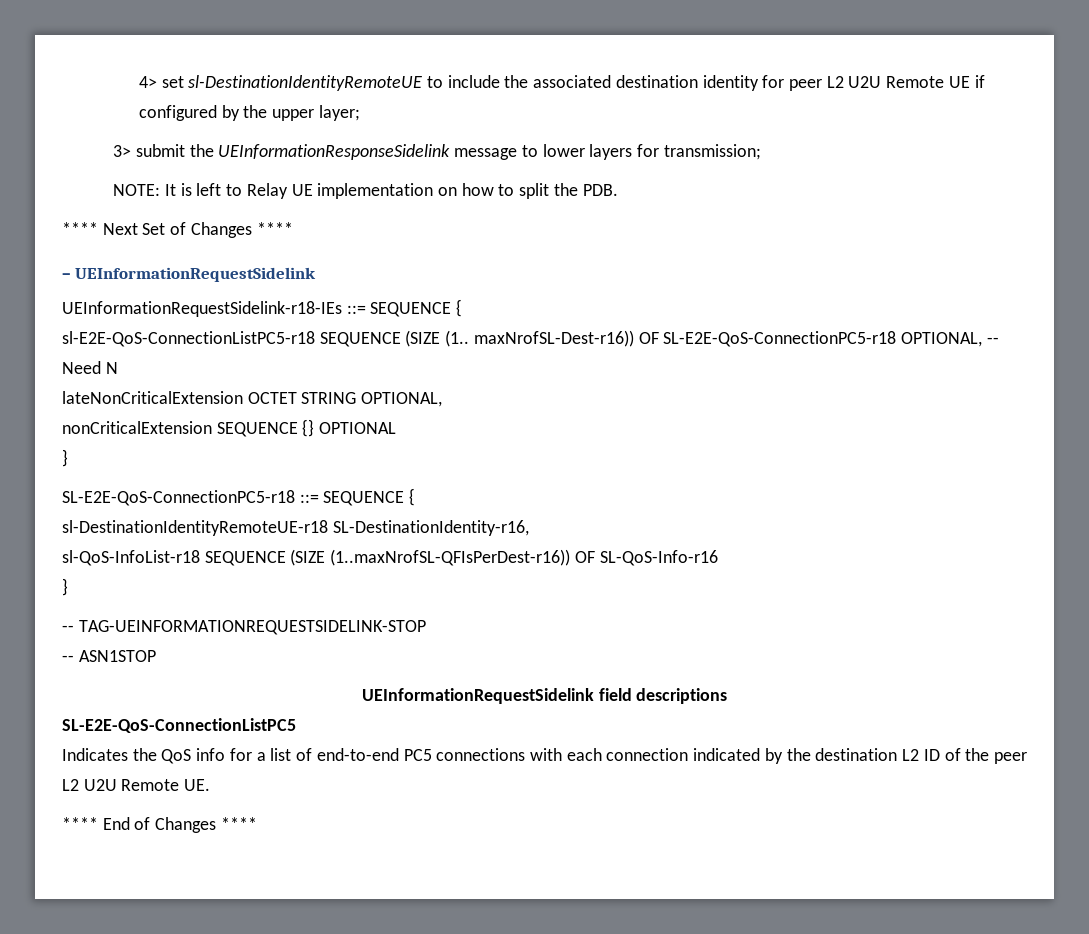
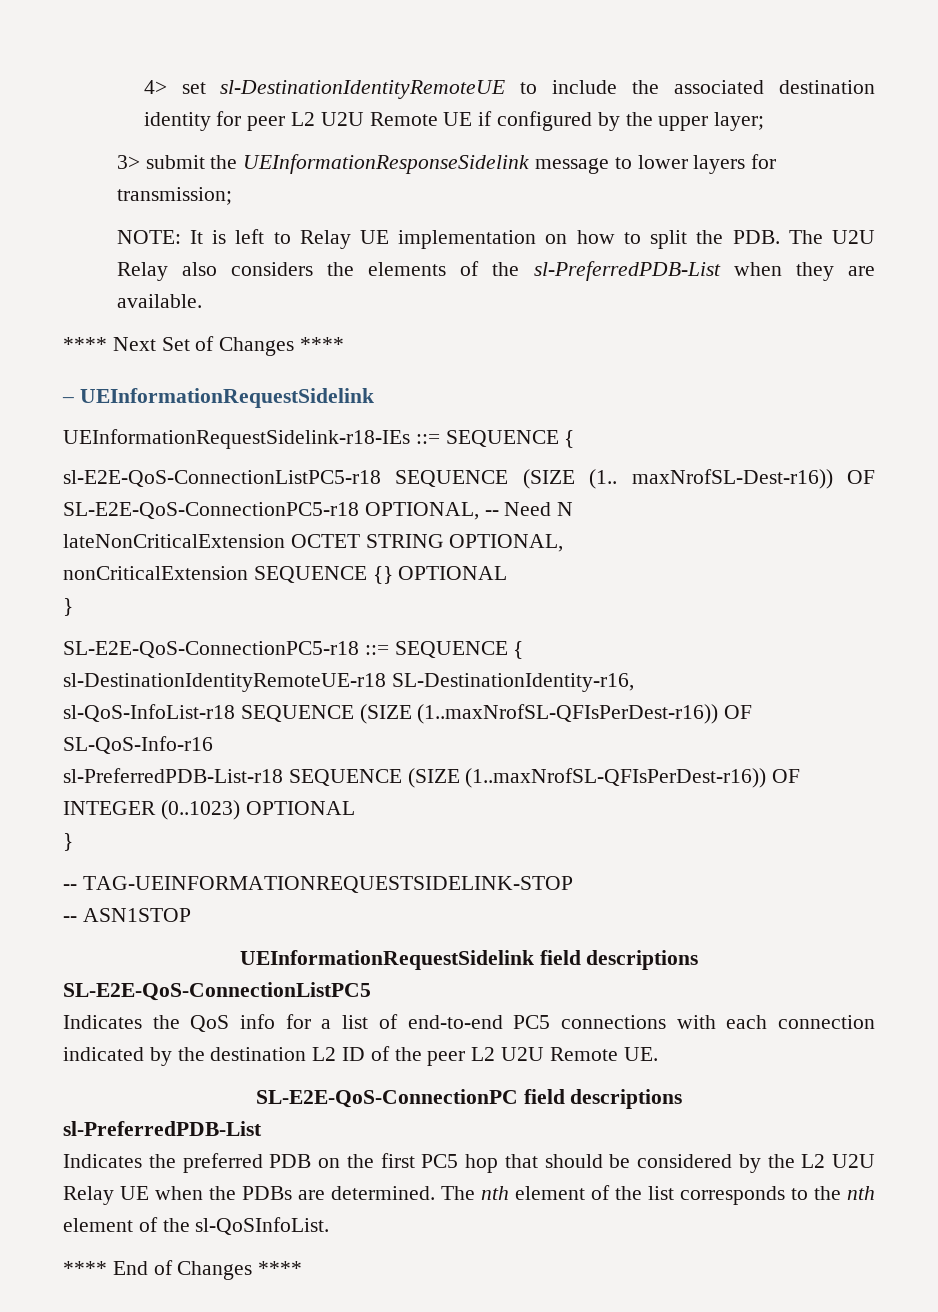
(618, 190) none -> [788,230,876,244] [116,261,875,281] [116,294,202,308] The U2U Relay also considers the elements of the sl-PreferredPDB-List when they are available.
(718, 558) none -> [63,768,801,788] [63,800,355,820] // sl-PreferredPDB-List-r18 SEQUENCE (SIZE (1..maxNrofSL-QFIsPerDest-r16)) OF INTEGER (0..1023) OPTIONAL
(211, 785) none -> [255,1089,683,1109] [63,1121,262,1136] [63,1153,875,1173] [63,1185,875,1205] [63,1217,330,1235] // SL-E2E-QoS-ConnectionPC field descriptions // sl-PreferredPDB-List // Indicates the preferred PDB on the first PC5 hop that should be considered by the L2 U2U Relay UE when the PDBs are determined. The nth element of the list corresponds to the nth element of the sl-QoSInfoList.

